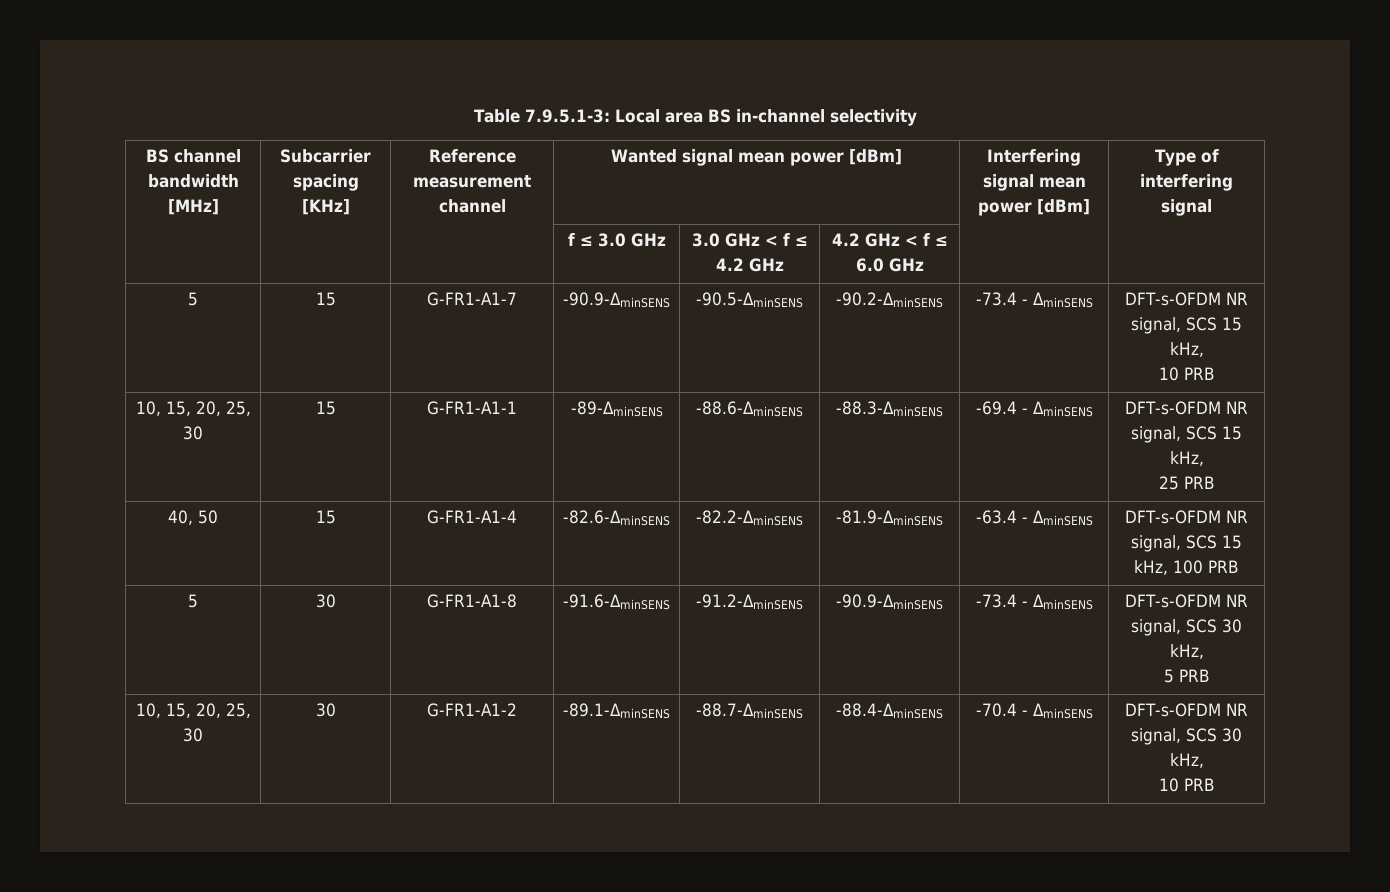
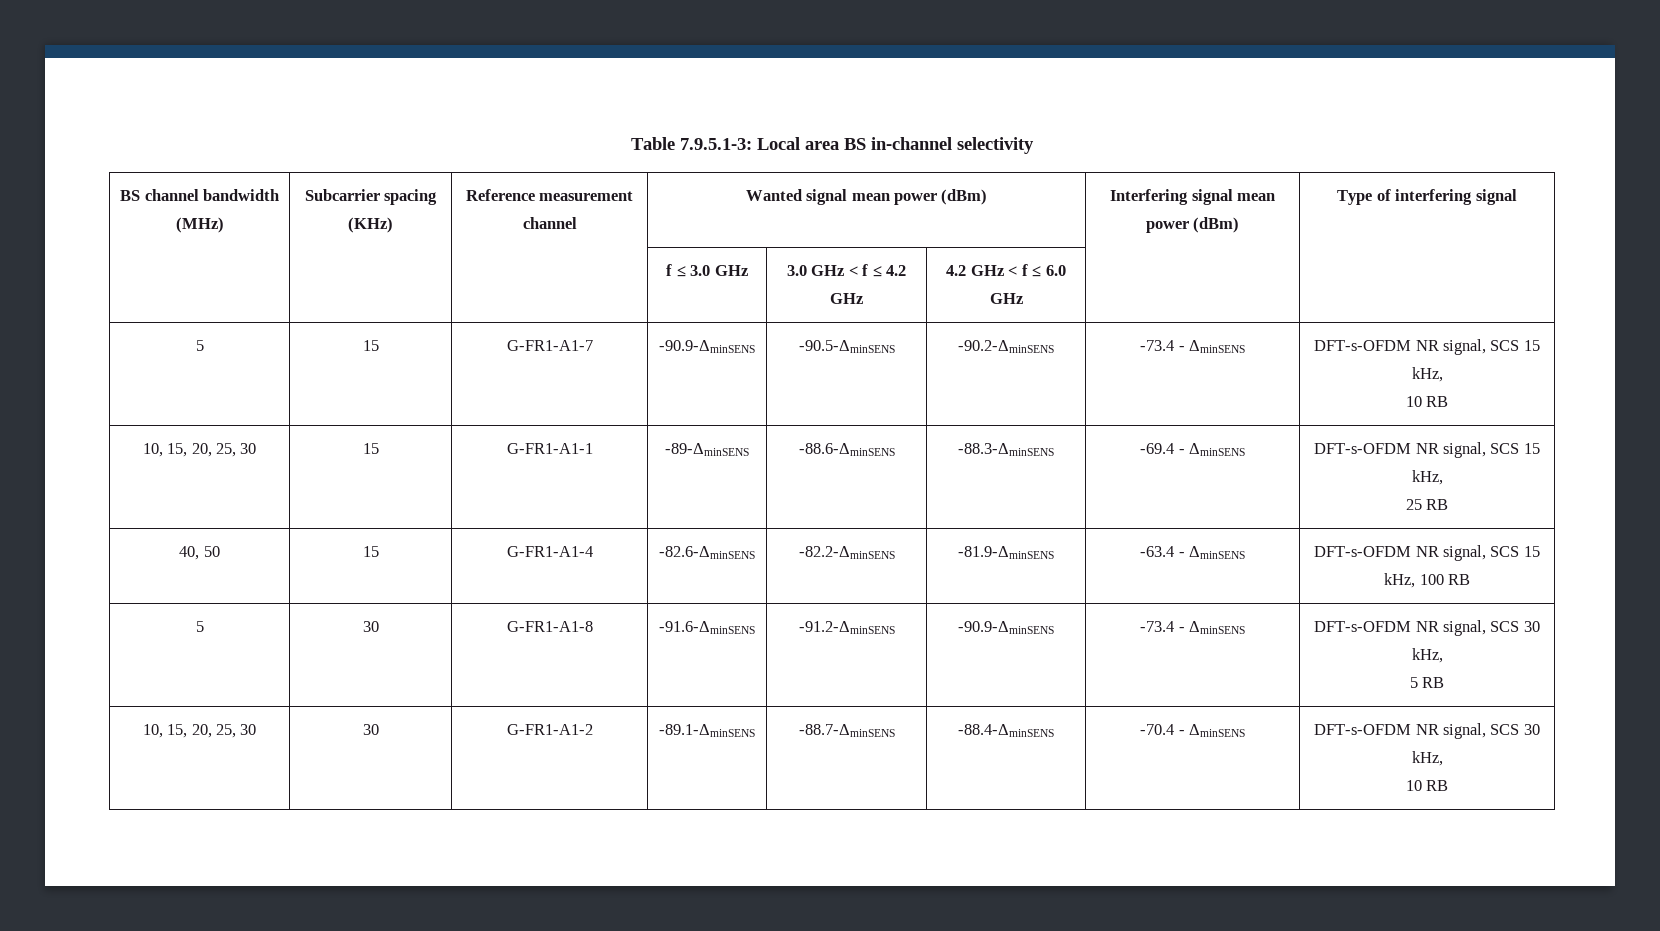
[167,199,219,215] [MHz] -> [175,217,224,233] (MHz)
[301,199,350,215] [KHz] -> [348,217,393,233] (KHz)
[849,149,902,165] [dBm] -> [941,189,988,205] (dBm)
[1037,199,1090,215] [dBm] -> [1193,217,1240,233] (dBm)
[1183,367,1215,380] PRB -> [1426,396,1449,407] RB
[1183,476,1215,489] PRB -> [1426,499,1449,510] RB
[1208,560,1239,573] PRB -> [1447,574,1470,585] RB
[1178,669,1210,682] PRB -> [1422,677,1445,688] RB
[1183,778,1215,791] PRB -> [1426,780,1449,791] RB

